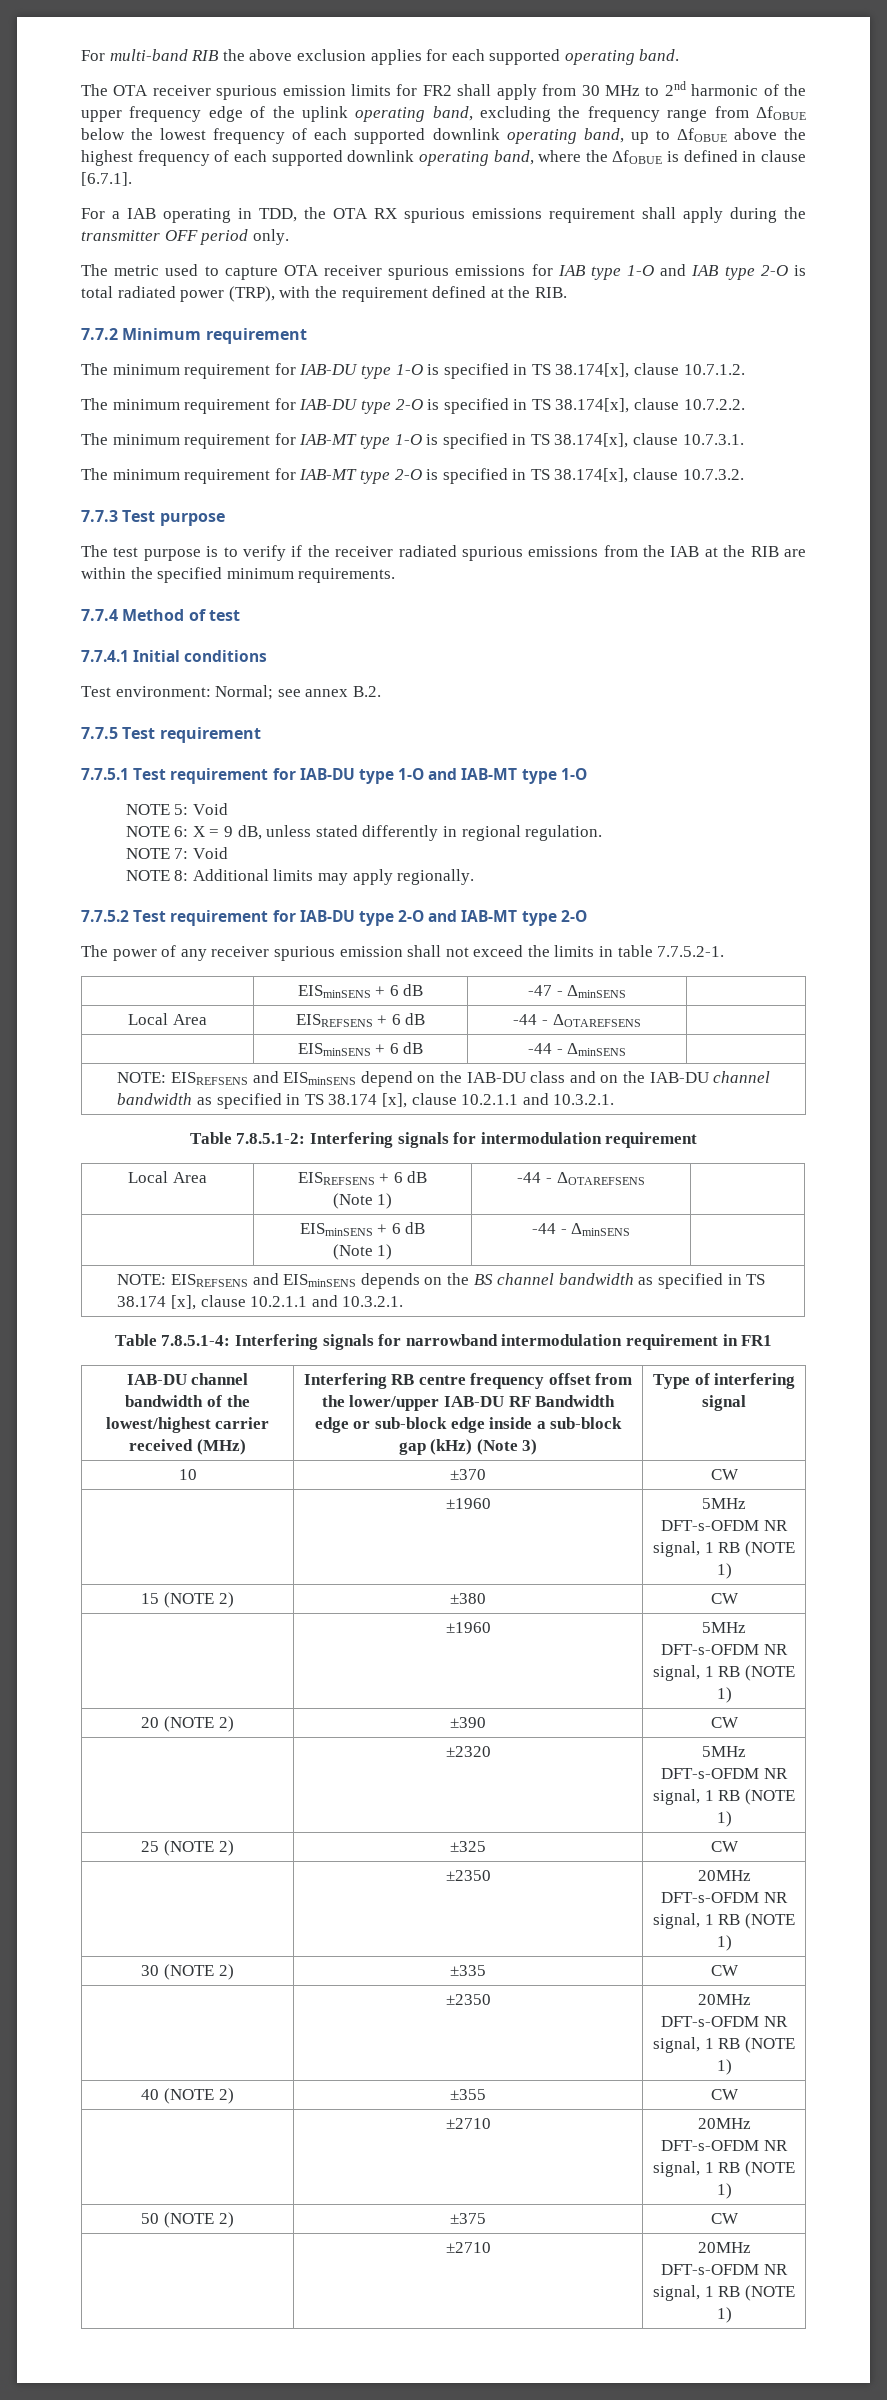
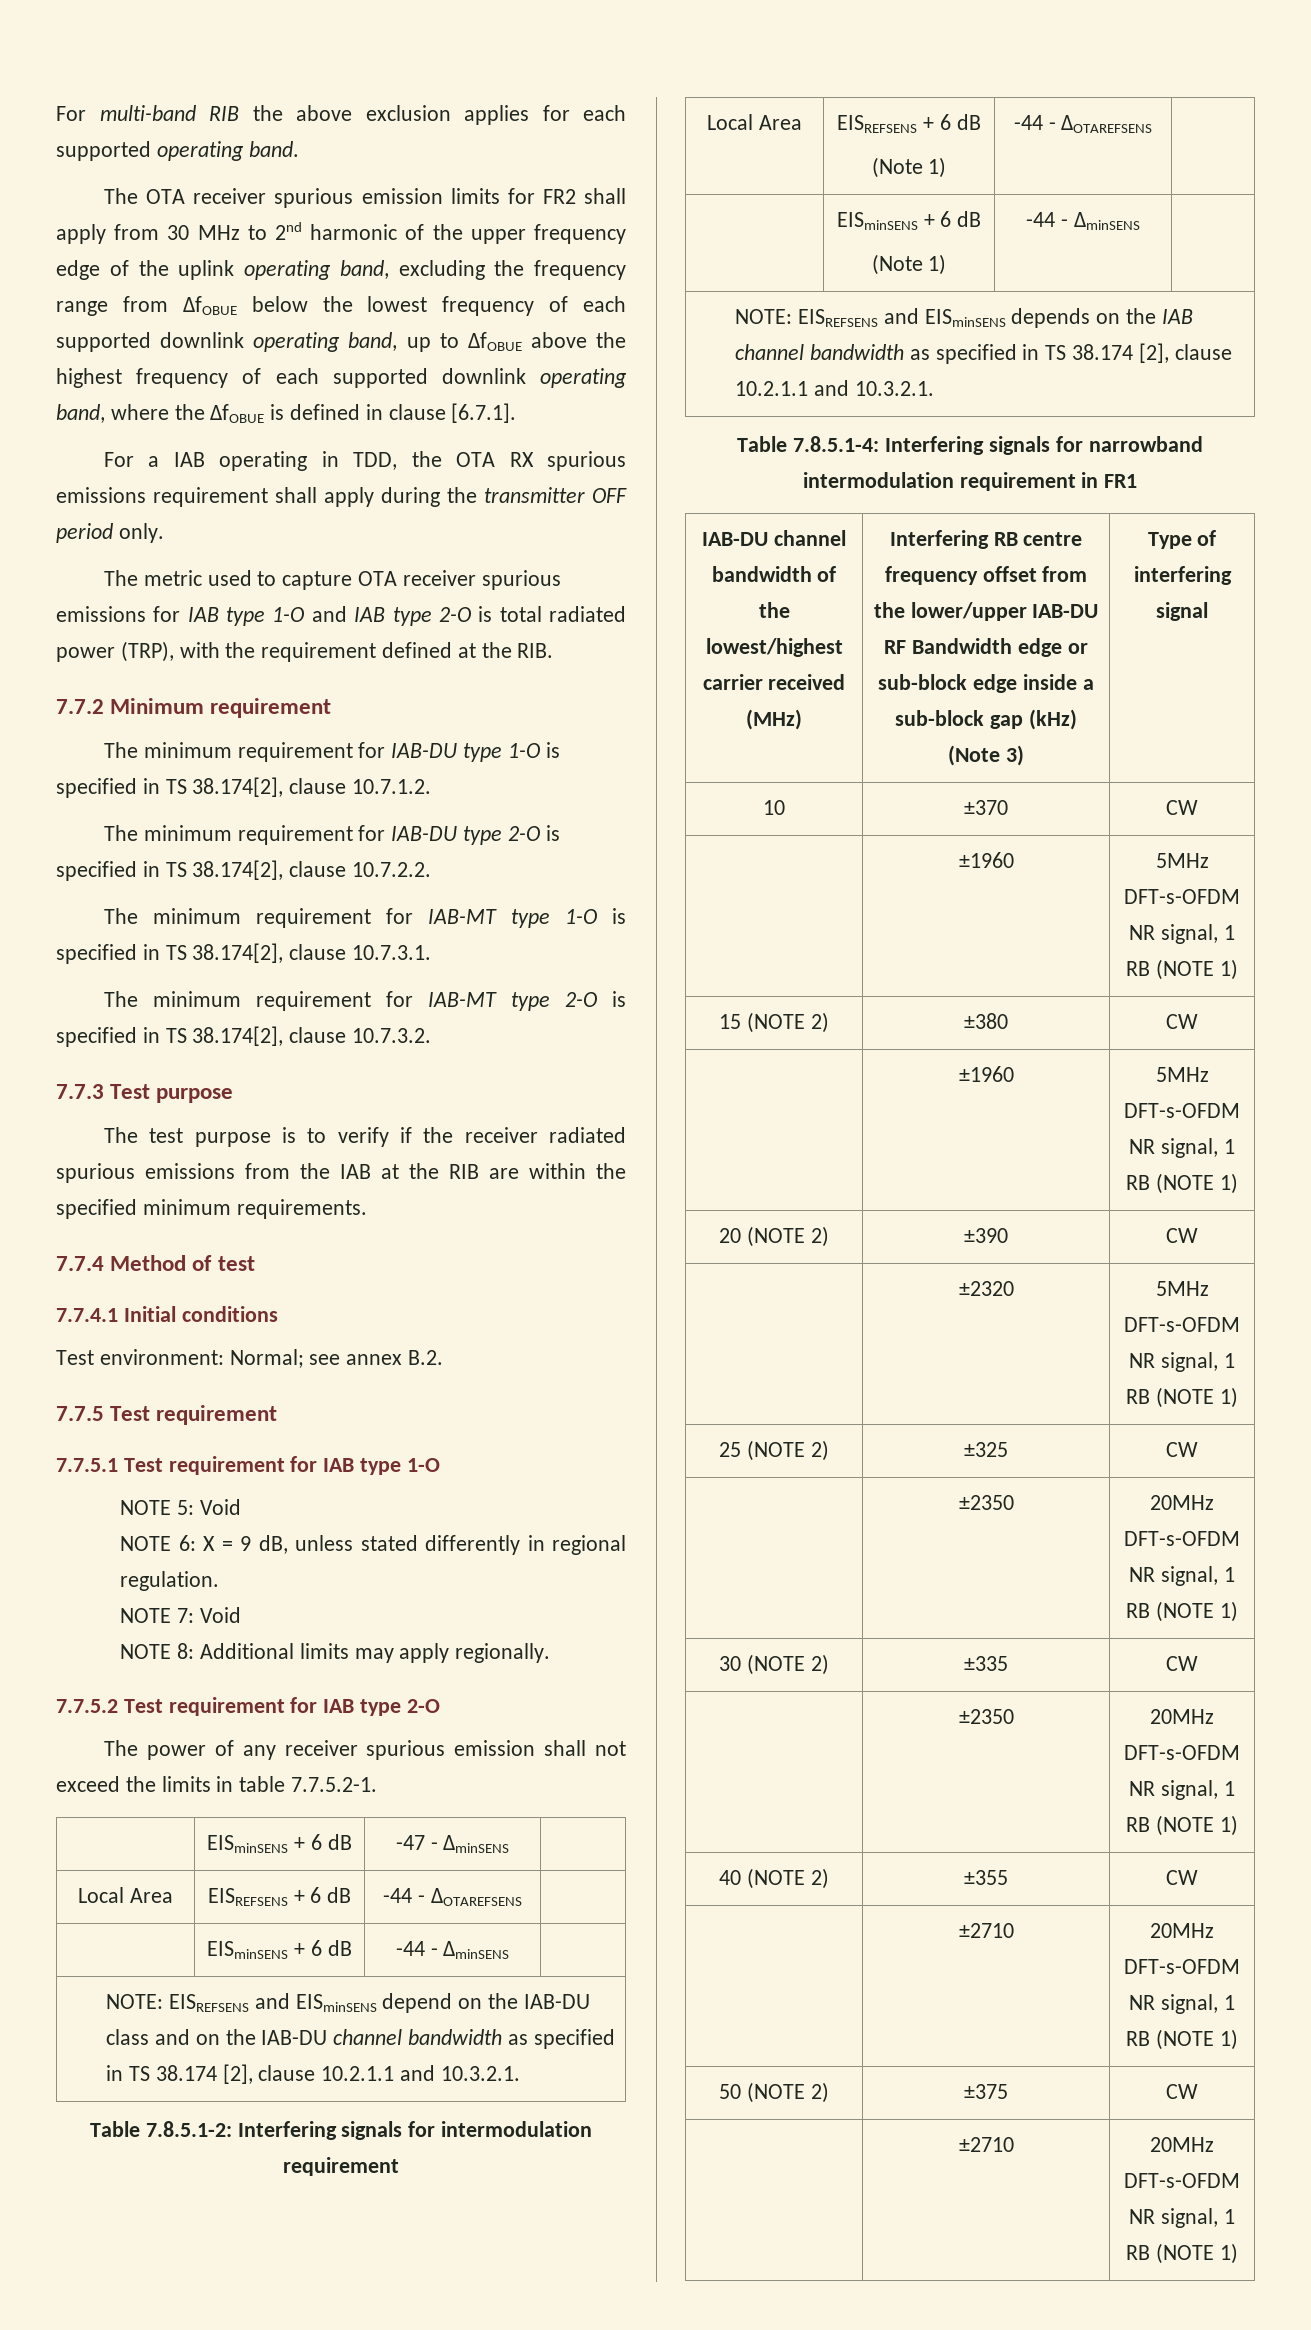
[555,363,630,378] 38.174[x], -> [192,777,284,797] 38.174[2],
[555,398,630,413] 38.174[x], -> [192,860,284,880] 38.174[2],
[554,433,629,448] 38.174[x], -> [192,943,284,963] 38.174[2],
[554,468,629,483] 38.174[x], -> [192,1026,284,1046] 38.174[2],
[299,768,518,784] IAB-DU type 1-O and IAB-MT -> [323,1458,355,1472] IAB
[299,910,518,926] IAB-DU type 2-O and IAB-MT -> [323,1699,355,1713] IAB
[382,1093,408,1108] [x], -> [222,2064,253,2084] [2],
[473,1273,766,1289] [117,1295,197,1310] BS channel bandwidth as specified in TS 38.174 [x], -> [1161,309,1193,324] [735,343,1169,364] IAB channel bandwidth as specified in TS 38.174 [2],

